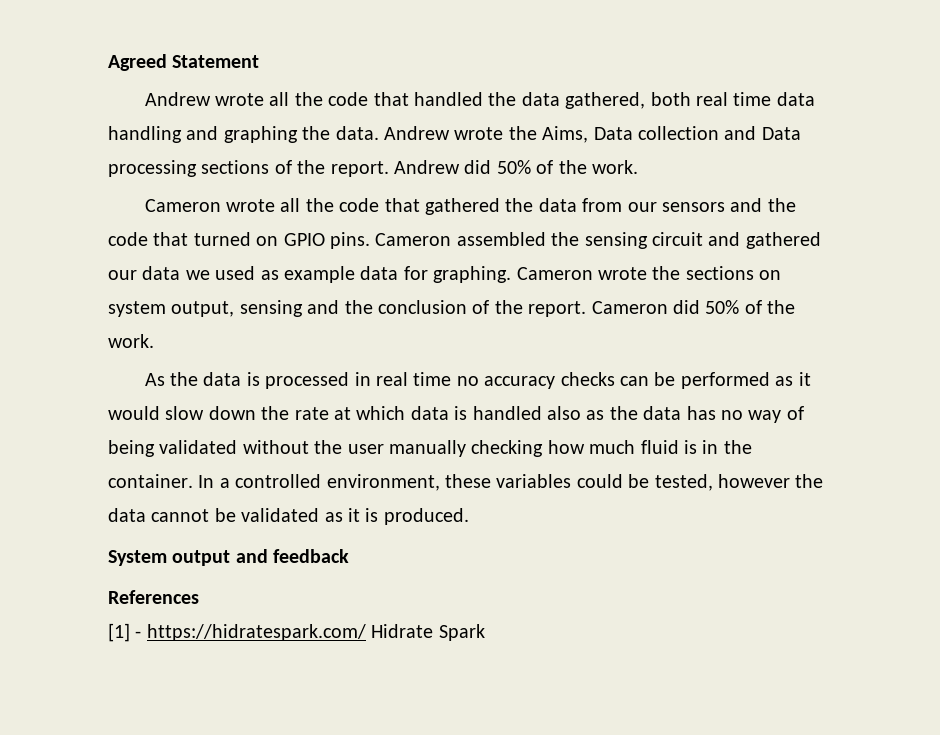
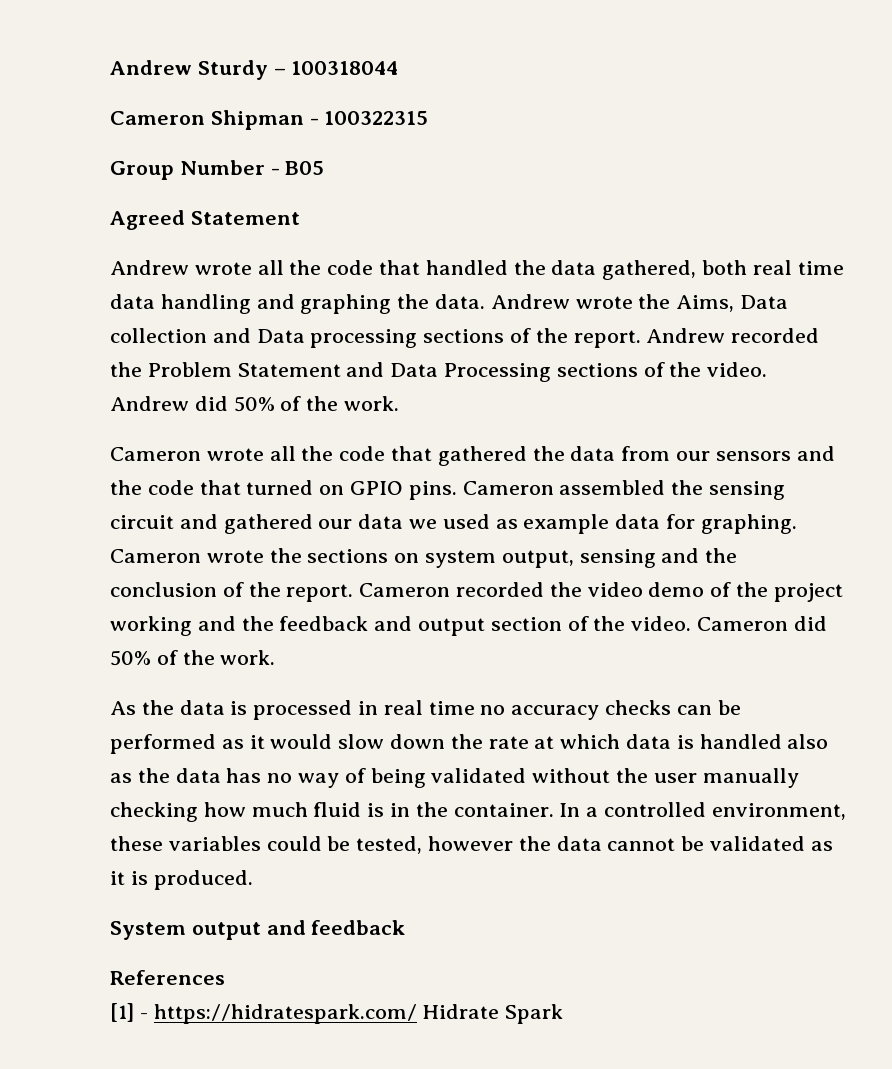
(108, 62) none -> [110,60,399,80] [110,110,429,130] [110,160,325,180] Andrew Sturdy – 100318044 // Cameron Shipman - 100322315 // Group Number - B05 //
(460, 167) none -> [731,328,820,343] [110,362,768,382] [110,396,189,411] recorded the Problem Statement and Data Processing sections of the video. Andrew
(668, 307) none -> [456,582,843,602] [110,616,789,636] recorded the video demo of the project working and the feedback and output section of the video. Cameron

